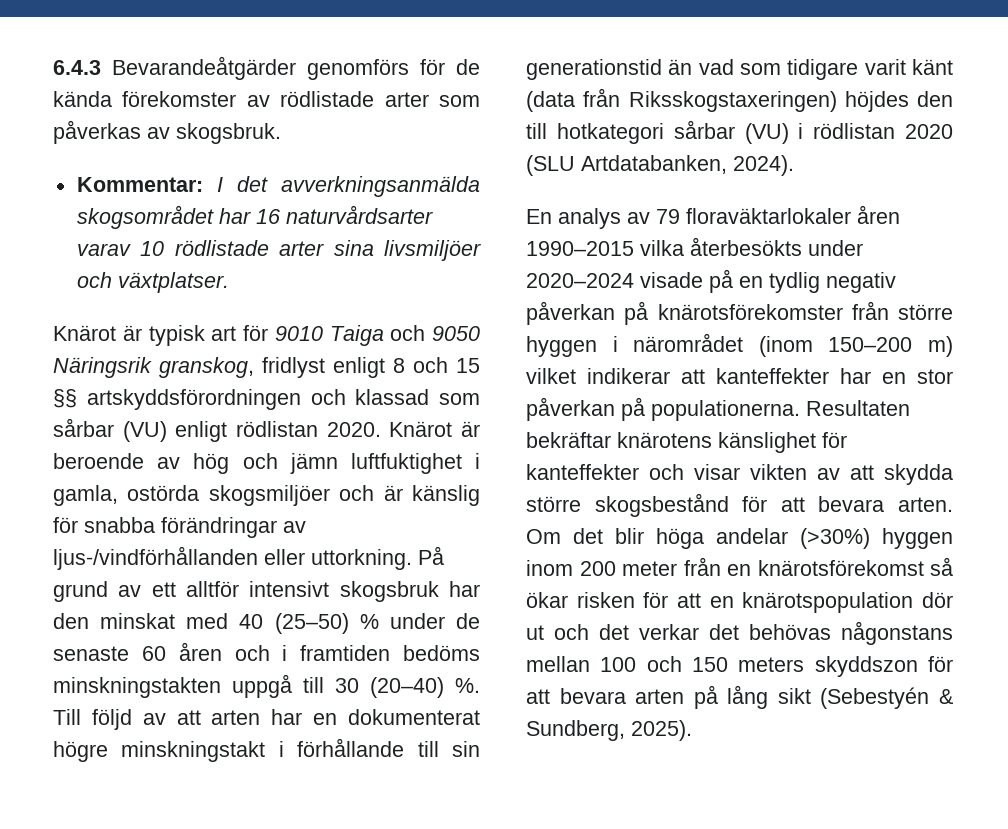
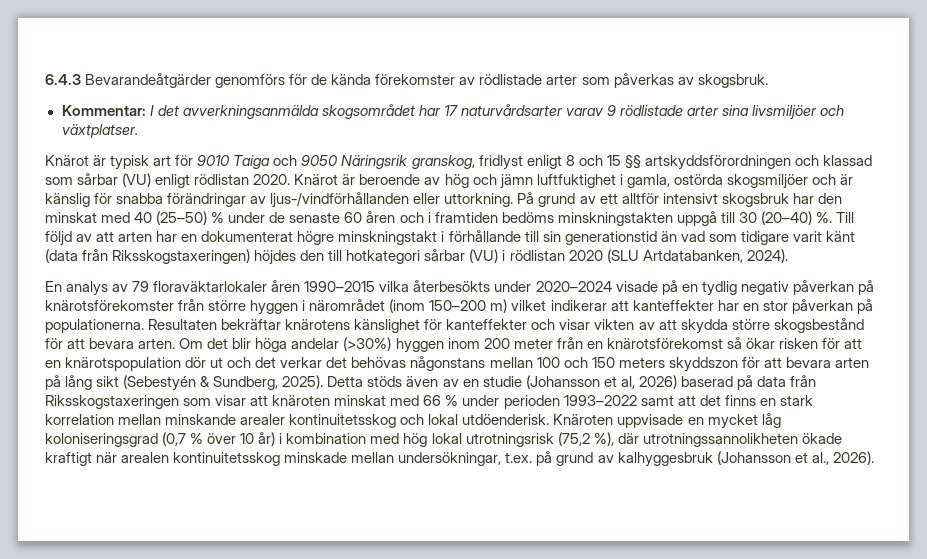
[255,209,280,224] 16 -> [443,105,458,116] 17
[140,241,165,256] 10 -> [606,105,616,116] 9
(692, 730) none -> [327,375,816,390] [45,395,813,409] [45,413,781,429] [45,432,842,447] [45,451,874,467] Detta stöds även av en studie (Johansson et al, 2026) baserad på data från Riksskogstaxeringen som visar att knäroten minskat med 66 % under perioden 1993–2022 samt att det finns en stark korrelation mellan minskande arealer kontinuitetsskog och lokal utdöenderisk. Knäroten uppvisade en mycket låg koloniseringsgrad (0,7 % över 10 år) i kombination med hög lokal utrotningsrisk (75,2 %), där utrotningssannolikheten ökade kraftigt när arealen kontinuitetsskog minskade mellan undersökningar, t.ex. på grund av kalhyggesbruk (Johansson et al., 2026).

